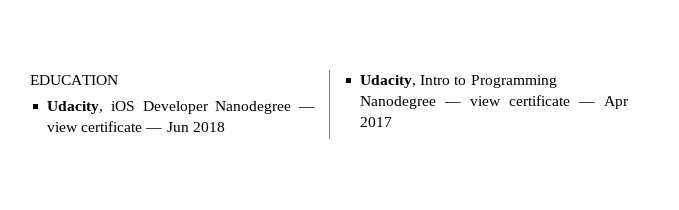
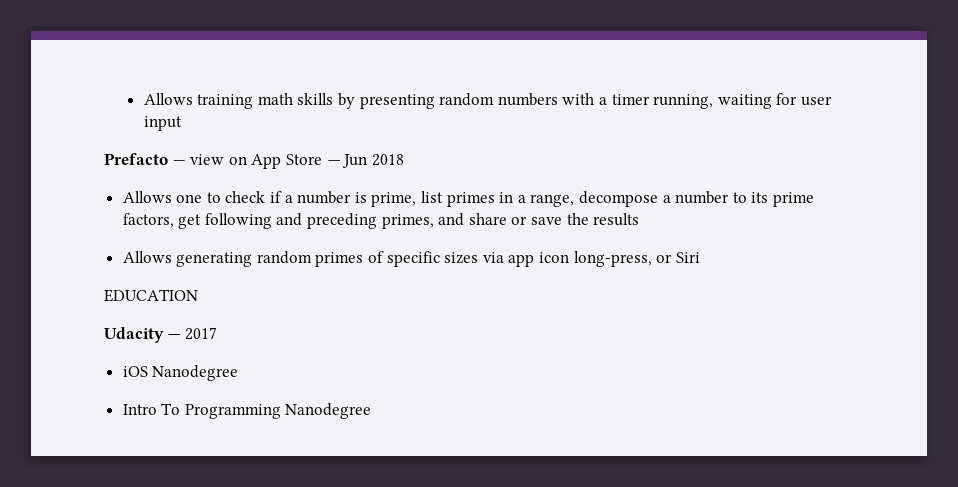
[30,75,118,85] [47,101,315,114] [47,121,225,132] [360,75,557,88] [360,95,629,109] [360,117,393,127] EDUCATION // Udacity, iOS Developer Nanodegree — view certificate — Jun 2018 // Udacity, Intro to Programming Nanodegree — view certificate — Apr 2017 -> [143,93,832,109] [143,116,182,131] [104,153,404,169] [122,191,814,207] [122,213,640,229] [122,251,700,267] [104,289,198,302] [104,327,218,343] [122,365,239,381] [122,403,372,419] Allows training math skills by presenting random numbers with a timer running, waiting for user input // Prefacto — view on App Store — Jun 2018 // Allows one to check if a number is prime, list primes in a range, decompose a number to its prime factors, get following and preceding primes, and share or save the results // Allows generating random primes of specific sizes via app icon long-press, or Siri // EDUCATION // Udacity — 2017 // iOS Nanodegree // Intro To Programming Nanodegree

